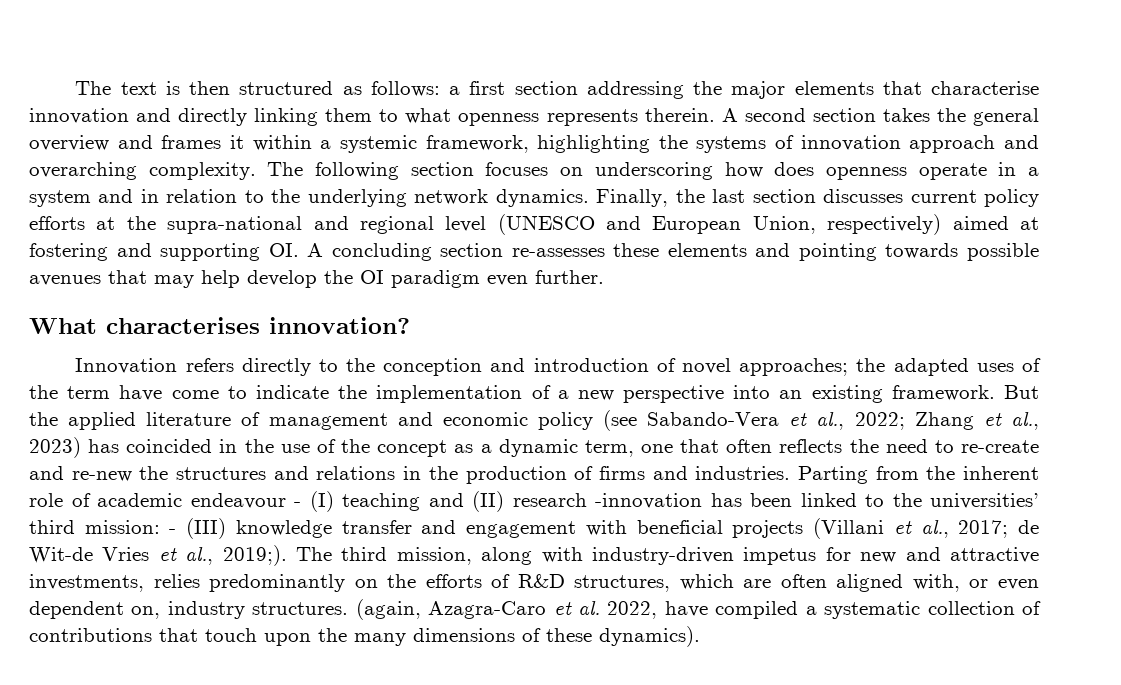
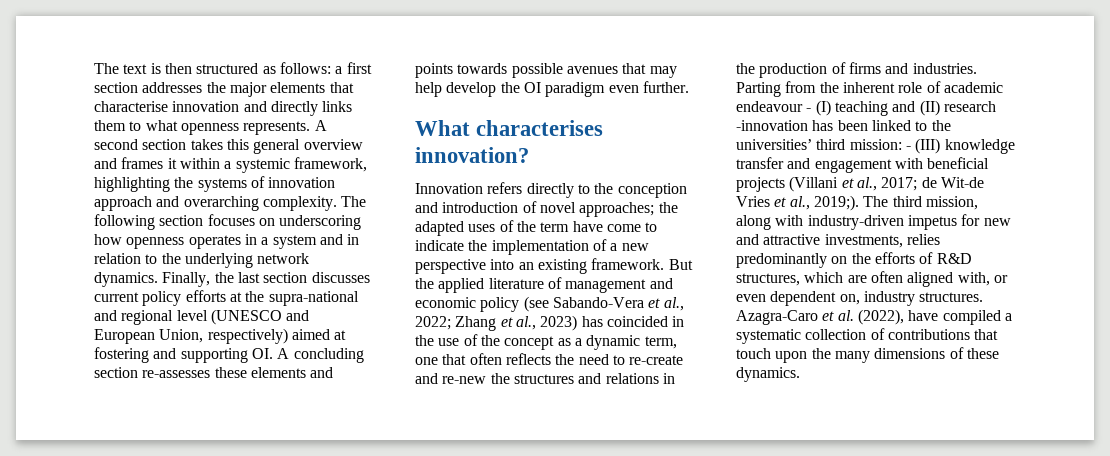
[586,81,684,99] addressing -> [142,82,203,93] addresses
[254,108,319,126] linking -> [322,101,353,112] links
[546,108,715,126] represents therein. -> [243,121,311,135] represents.
[936,108,966,122] the -> [226,139,249,150] this
[774,162,987,180] does openness operate -> [126,235,241,249] openness operates
[798,243,877,261] pointing -> [415,63,453,78] points
[355,599,421,620] (again, -> (984, 297) none
[607,601,658,619] 2022, -> [857,309,904,325] (2022),
[599,626,700,647] dynamics). -> [736,367,800,382] dynamics.

